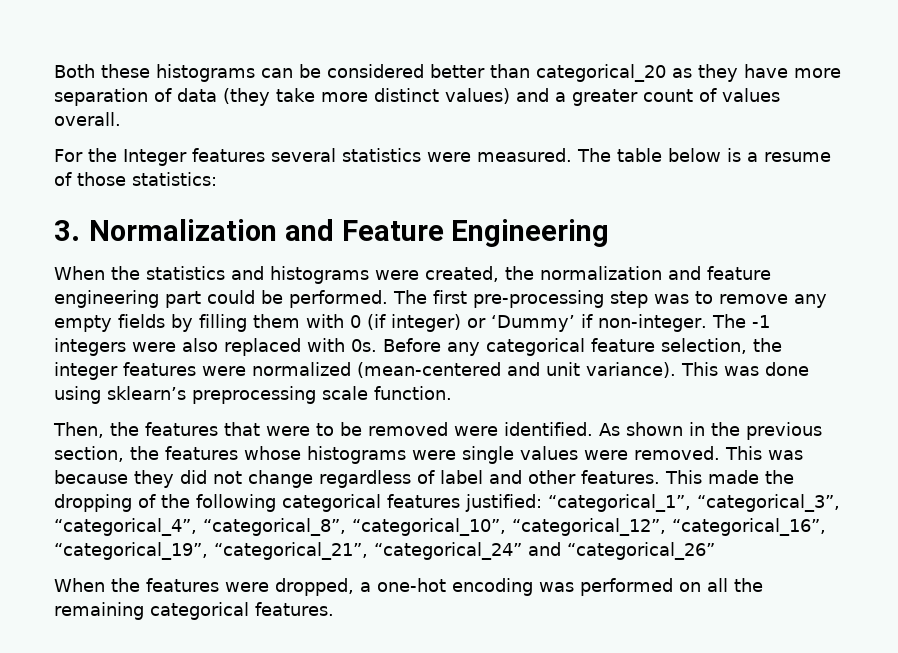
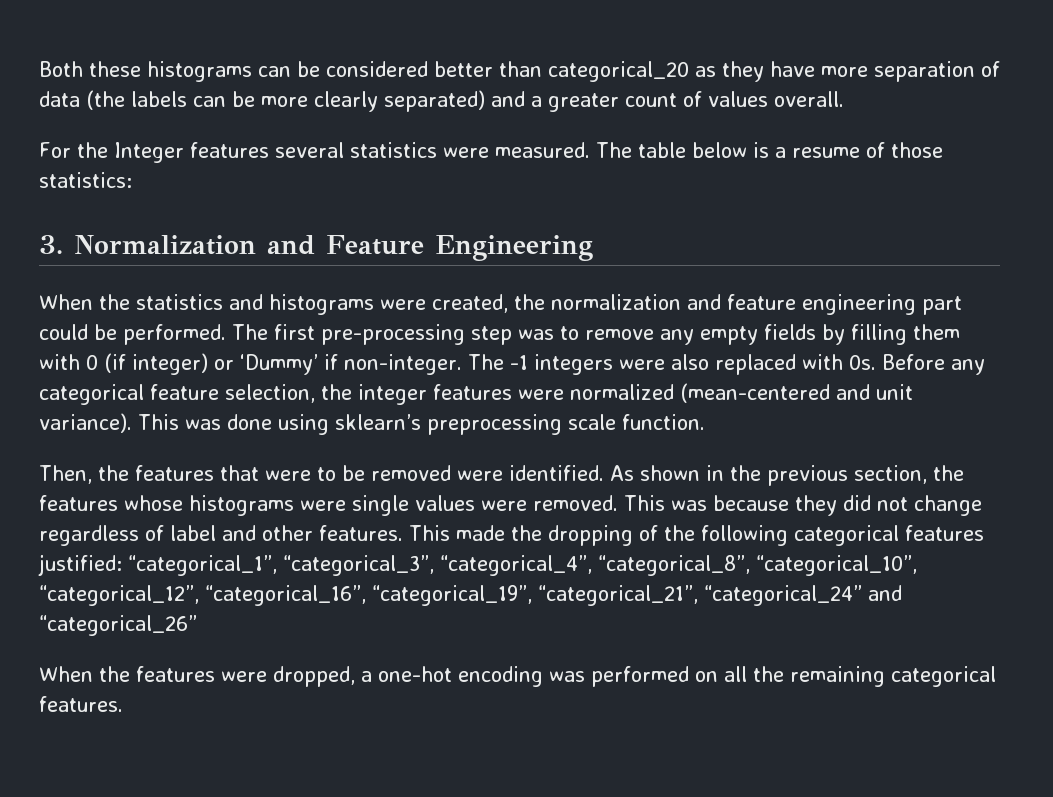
[223,88,510,106] (they take more distinct values) -> [86,90,485,112] (the labels can be more clearly separated)

